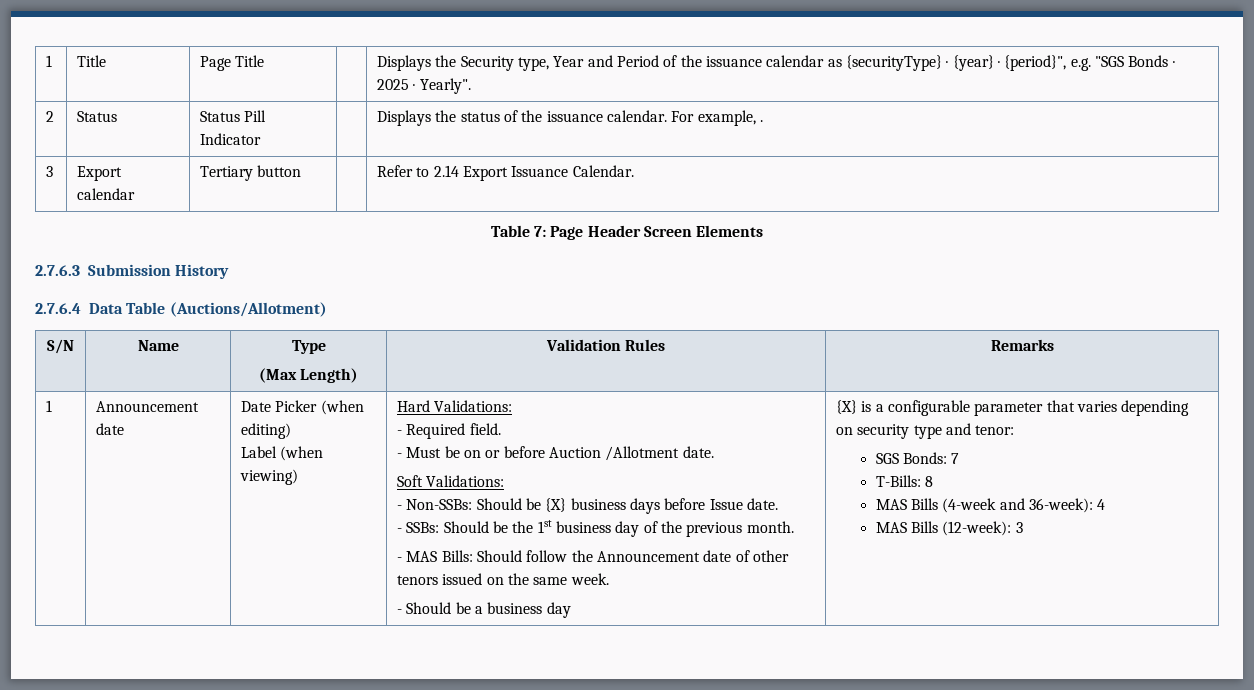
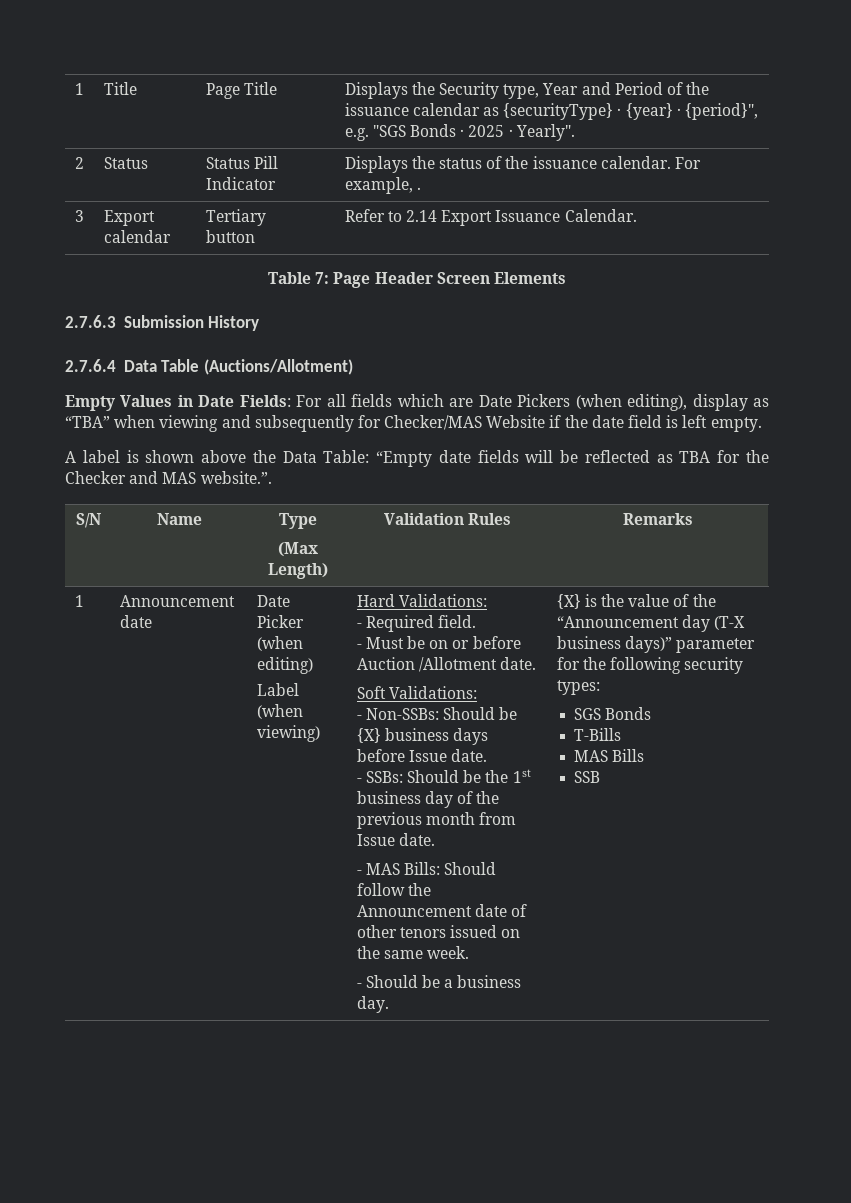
(327, 309) none -> [65,394,769,411] [65,415,762,432] [65,450,769,467] [65,471,272,484] // Empty Values in Date Fields: For all fields which are Date Pickers (when editing), display as “TBA” when viewing and subsequently for Checker/MAS Website if the date field is left empty. // A label is shown above the Data Table: “Empty date fields will be reflected as TBA for the Checker and MAS website.”.
[746,521,794,533] month. -> [425,812,516,825] [356,833,435,846] month from Issue date.
[546,602,571,618] day -> [356,996,389,1013] day.
[875,400,1190,416] [836,423,1015,439] [875,452,960,464] [875,475,933,487] [875,498,1106,513] [875,521,1023,536] a configurable parameter that varies depending on security type and tenor: // SGS Bonds: 7 // T-Bills: 8 // MAS Bills (4-week and 36-week): 4 // MAS Bills (12-week): 3 -> [600,594,716,607] [556,615,745,632] [556,636,755,653] [556,657,744,674] [556,680,600,695] [573,707,651,720] [573,728,621,741] [573,749,644,762] [573,771,600,783] the value of the “Announcement day (T-X business days)” parameter for the following security types: // SGS Bonds // T-Bills // MAS Bills // SSB

